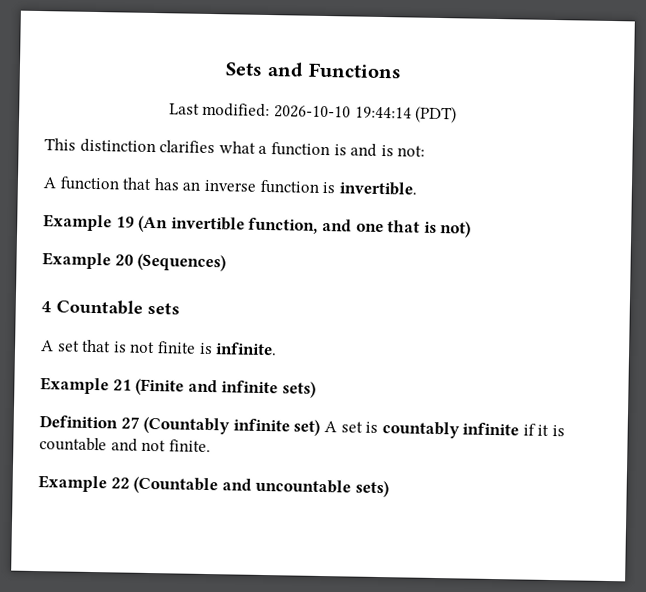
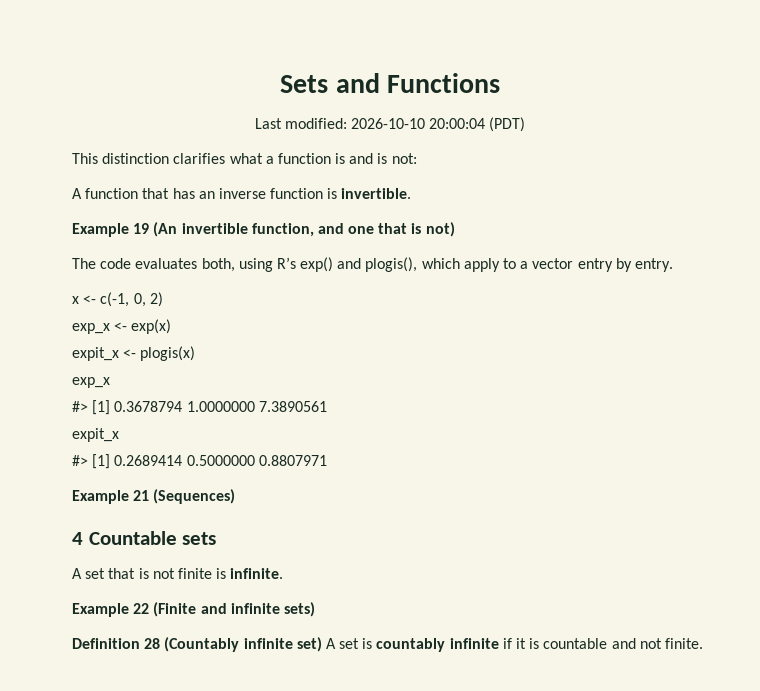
[354,106,412,119] 19:44:14 -> [429,118,486,129] 20:00:04
[42,252,134,270] // Example 20 -> [72,257,673,272] [72,292,163,307] [72,319,172,334] [72,346,196,361] [72,377,110,388] [72,400,327,415] [72,428,119,442] [72,454,327,469] [72,490,150,504] // The code evaluates both, using R’s exp() and plogis(), which apply to a vector entry by entry. // x <- c(-1, 0, 2) // exp_x <- exp(x) // expit_x <- plogis(x) // exp_x // #> [1] 0.3678794 1.0000000 7.3890561 // expit_x // #> [1] 0.2689414 0.5000000 0.8807971 // Example 21
[112,379,132,391] 21 -> [133,603,150,614] 22
[120,416,140,429] 27 -> [144,638,161,649] 28
[38,475,389,498] // Example 22 (Countable and uncountable sets) -> (703, 643) none

